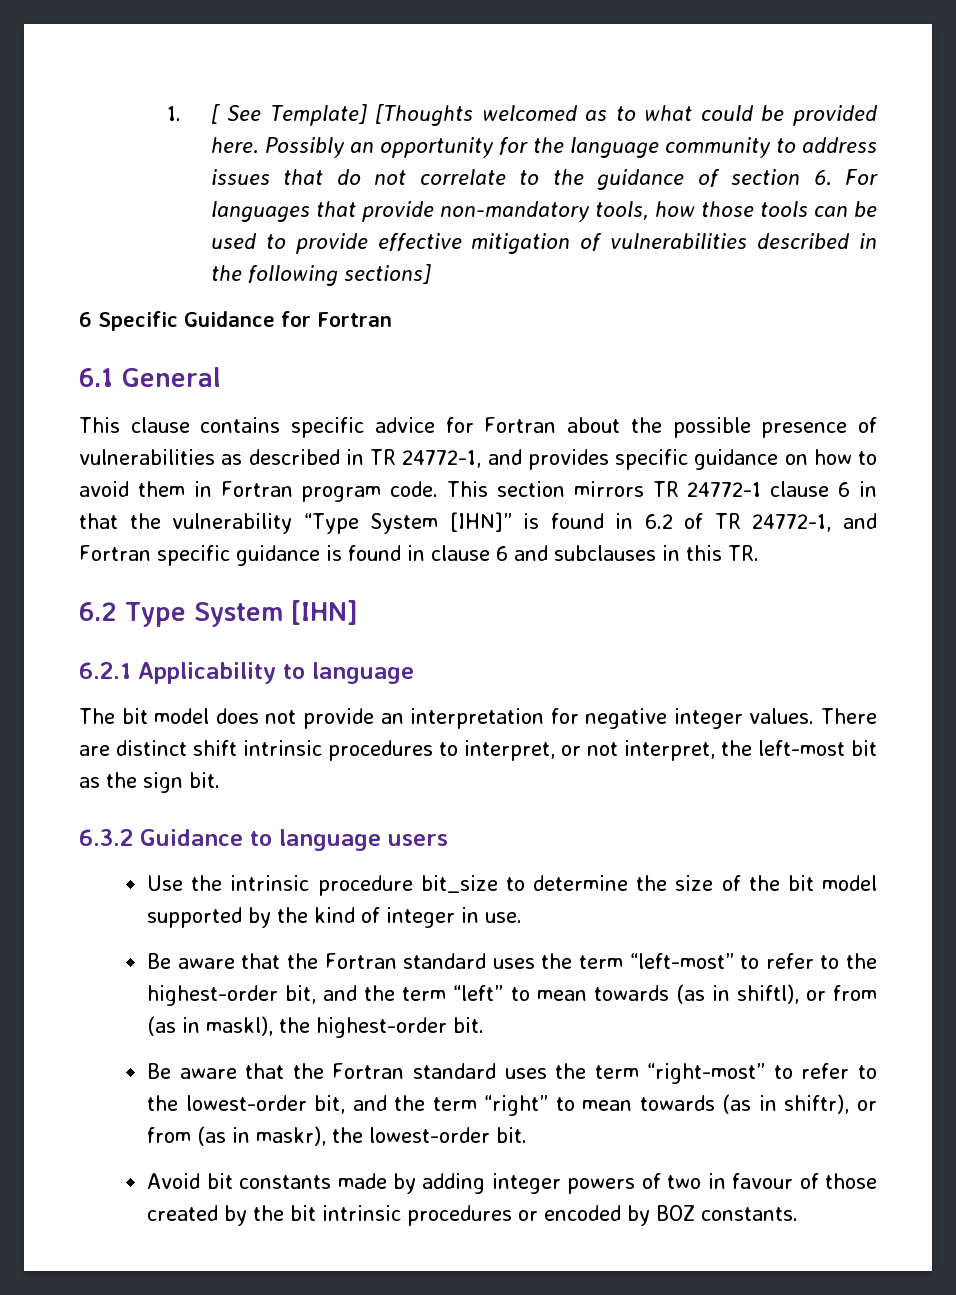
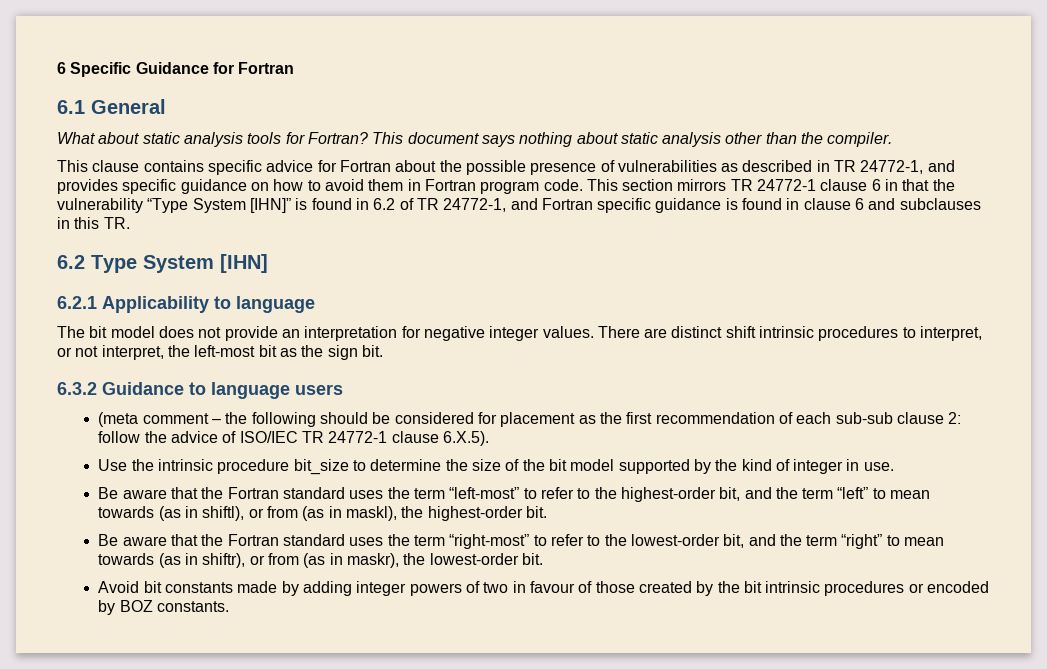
[166,104,878,126] [210,137,877,158] [210,169,878,190] [210,201,877,222] [210,233,878,254] [210,264,431,286] 1. [ See Template] [Thoughts welcomed as to what could be provided here. Possibly an opportunity for the language community to address issues that do not correlate to the guidance of section 6. For languages that provide non-mandatory tools, how those tools can be used to provide effective mitigation of vulnerabilities described in the following sections] // -> (57, 68) none
(221, 377) none -> [57,132,893,147] // What about static analysis tools for Fortran? This document says nothing about static analysis other than the compiler.
(448, 840) none -> [98,412,962,427] [98,431,489,446] // (meta comment – the following should be considered for placement as the first recommendation of each sub-sub clause 2: follow the advice of ISO/IEC TR 24772-1 clause 6.X.5).

